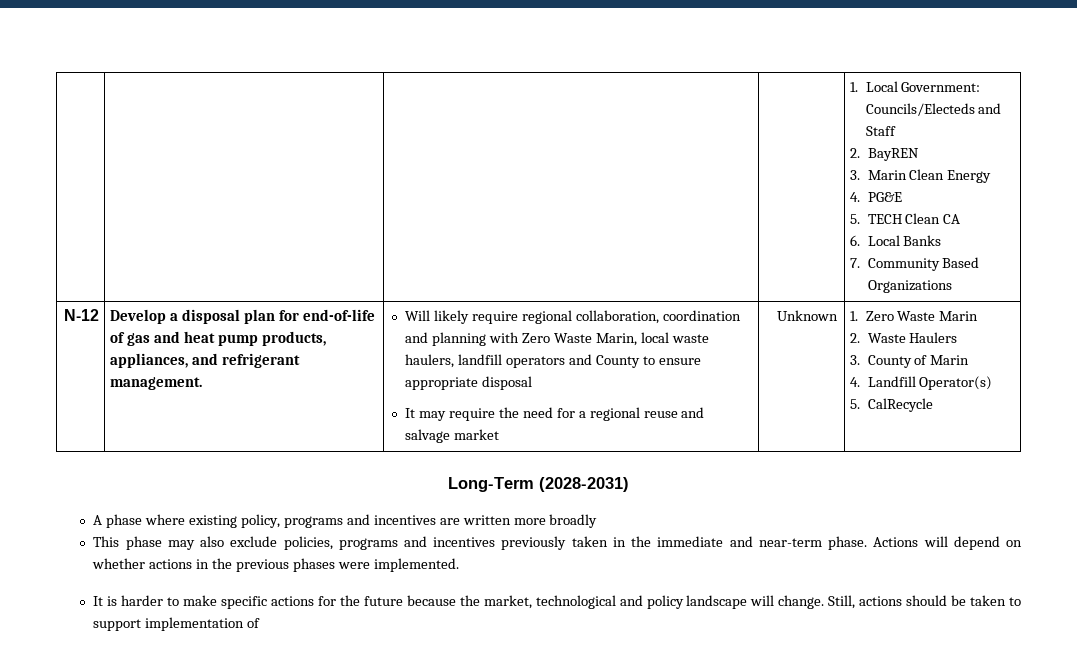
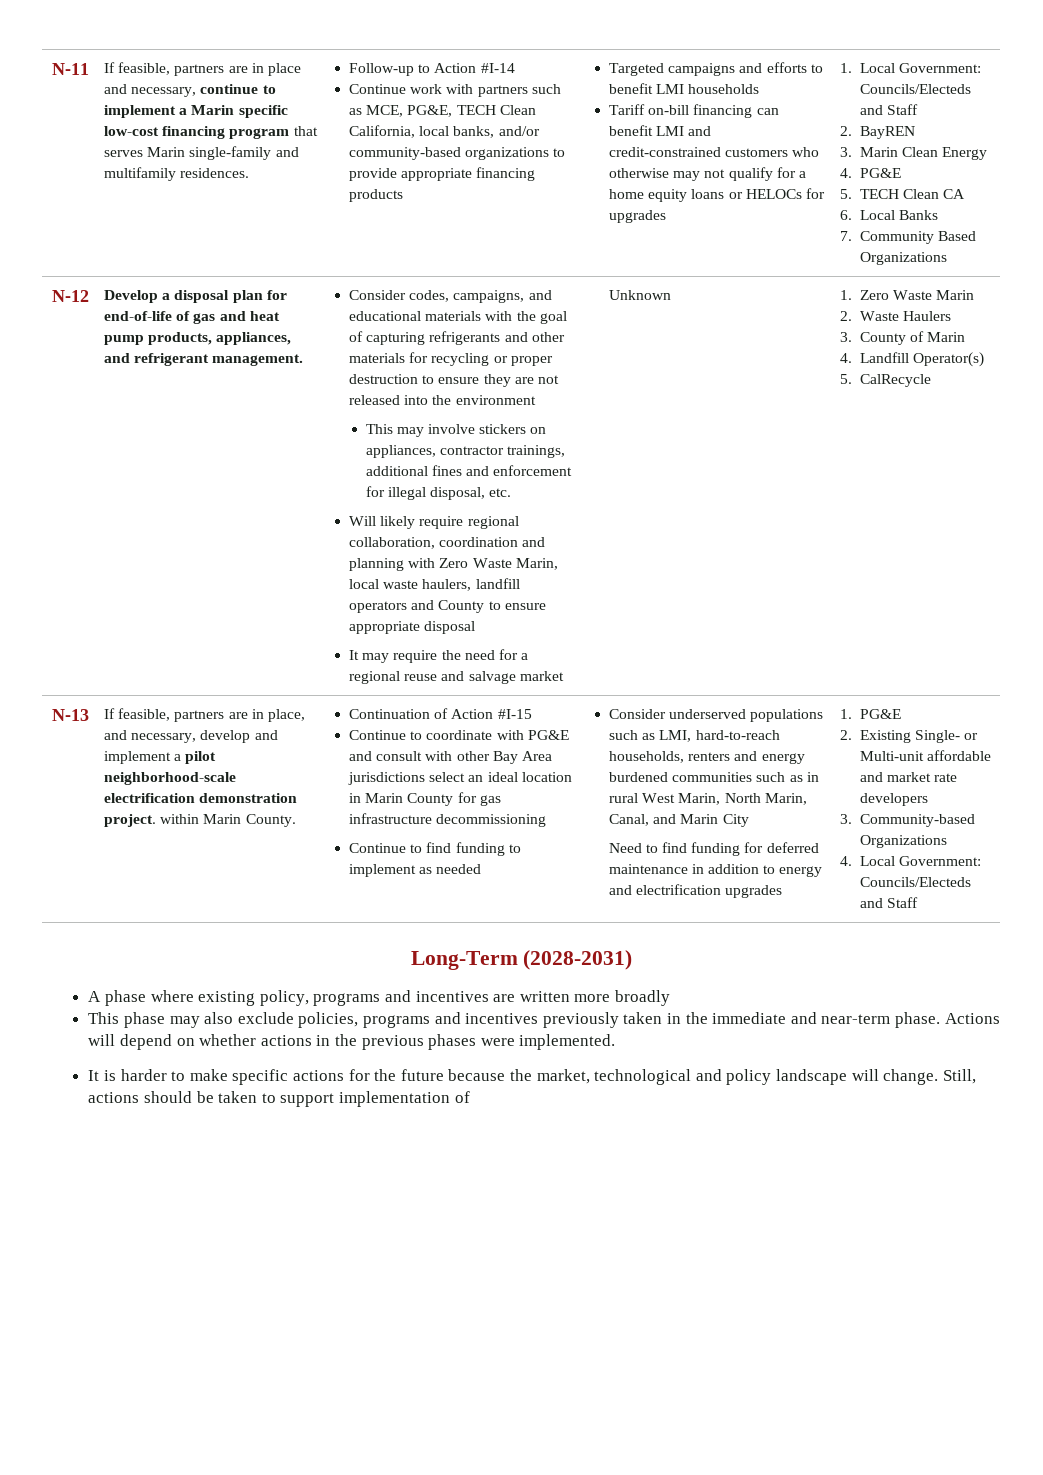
(850, 87) | | | -> [51,63,89,75] [104,62,301,76] [104,84,276,97] [104,105,288,118] [104,126,318,139] [104,146,299,160] [104,167,250,181] [349,63,515,76] [349,84,561,97] [349,105,536,117] [349,125,540,138] [349,147,566,160] [349,167,536,181] [349,189,404,202] [609,62,823,76] [609,83,760,94] [609,104,779,118] [609,125,712,136] [609,147,820,157] [609,167,806,181] [609,188,825,202] [609,210,667,223] N-11 | If feasible, partners are in place and necessary, continue to implement a Marin specific low-cost financing program that serves Marin single-family and multifamily residences. | Follow-up to Action #I-14 // Continue work with partners such as MCE, PG&E, TECH Clean California, local banks, and/or community-based organizations to provide appropriate financing products | Targeted campaigns and efforts to benefit LMI households // Tariff on-bill financing can benefit LMI and credit-constrained customers who otherwise may not qualify for a home equity loans or HELOCs for upgrades
(203, 383) none -> [349,290,552,303] [349,311,567,324] [349,331,565,345] [349,352,553,366] [349,374,559,387] [349,395,536,405] [365,424,547,437] [365,445,566,458] [365,465,573,476] [365,486,512,500] Consider codes, campaigns, and educational materials with the goal of capturing refrigerants and other materials for recycling or proper destruction to ensure they are not released into the environment // This may involve stickers on appliances, contractor trainings, additional fines and enforcement for illegal disposal, etc. //
(933, 405) none -> [51,709,89,721] [104,708,305,722] [104,730,278,743] [104,751,217,764] [104,772,237,785] [104,793,298,803] [104,814,296,827] [349,708,532,719] [349,730,569,740] [349,751,552,764] [348,772,572,785] [349,792,501,806] [349,813,547,827] [349,842,521,856] [349,864,482,877] [609,709,824,722] [609,730,780,742] [609,751,805,764] [609,772,819,782] [609,793,807,805] [609,814,749,827] [608,842,819,856] [608,864,823,877] [608,884,783,898] [840,709,901,719] [840,730,979,743] [859,750,991,761] [859,772,958,782] [859,793,928,806] [840,814,975,827] [859,835,947,848] [840,856,981,866] [859,877,971,887] [859,897,918,908] // N-13 | If feasible, partners are in place, and necessary, develop and implement a pilot neighborhood-scale electrification demonstration project. within Marin County. | Continuation of Action #I-15 // Continue to coordinate with PG&E and consult with other Bay Area jurisdictions select an ideal location in Marin County for gas infrastructure decommissioning // Continue to find funding to implement as needed | Consider underserved populations such as LMI, hard-to-reach households, renters and energy burdened communities such as in rural West Marin, North Marin, Canal, and Marin City // Need to find funding for deferred maintenance in addition to energy and electrification upgrades | 1. PG&E // 2. Existing Single- or Multi-unit affordable and market rate developers // 3. Community-based Organizations // 4. Local Government: Councils/Electeds and Staff

